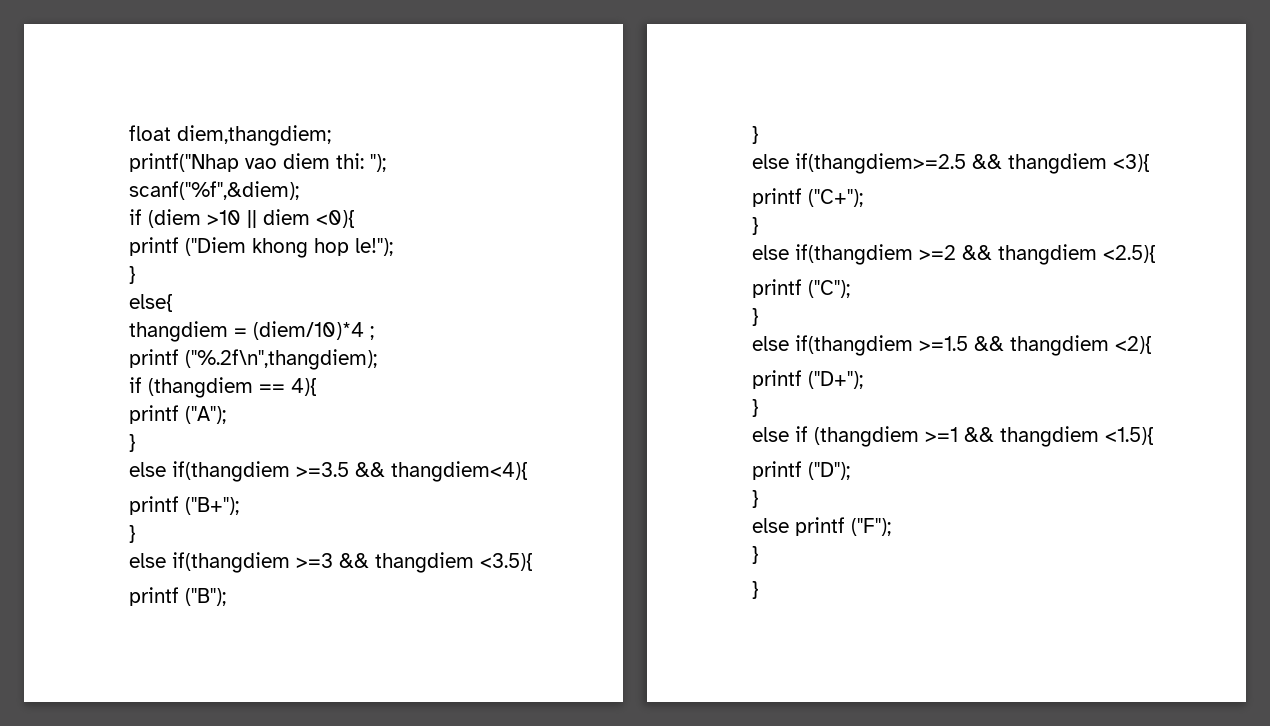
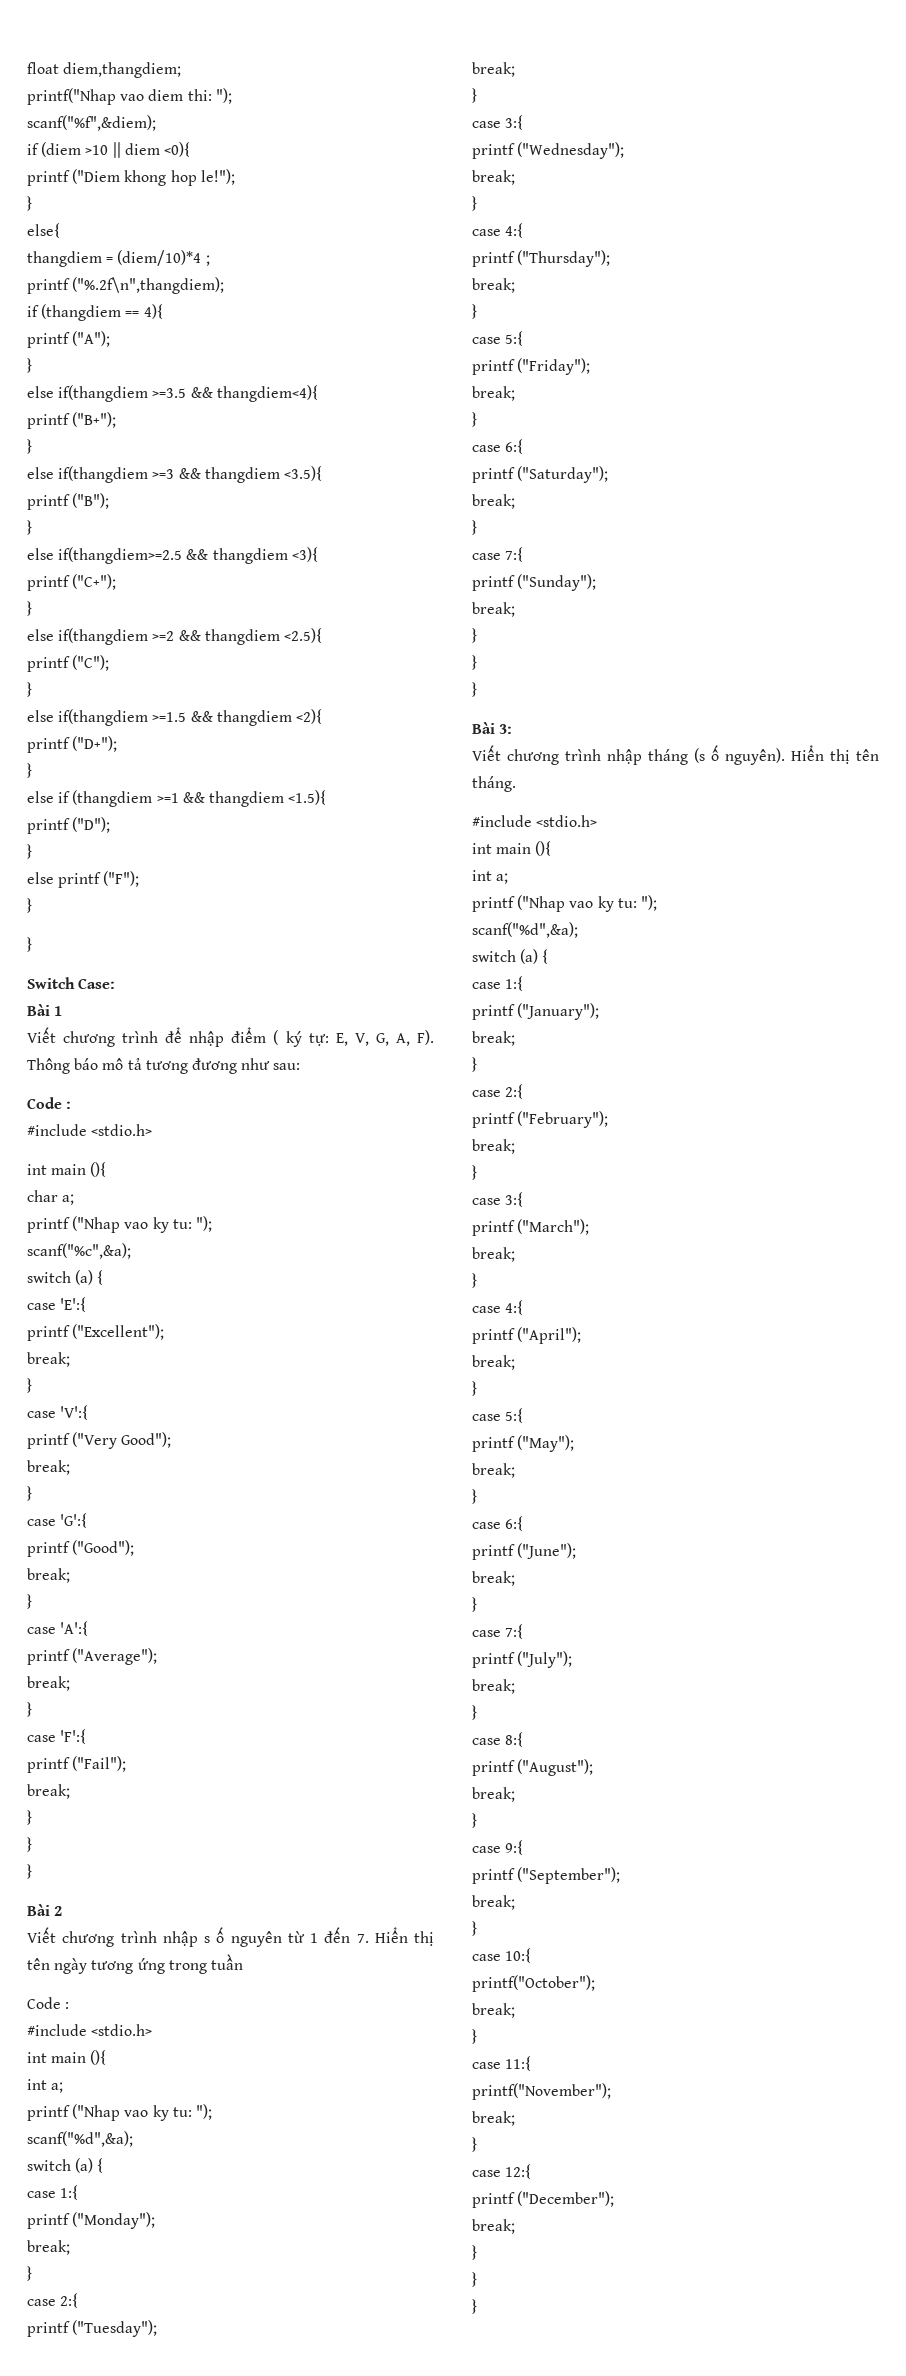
(759, 590) none -> [27,977,116,989] [27,1004,63,1016] [27,1027,435,1047] [27,1058,301,1074] [27,1097,72,1109] [27,1124,153,1136] [27,1162,107,1177] [27,1190,75,1205] [27,1216,212,1233] [27,1243,131,1259] [27,1270,104,1285] [27,1297,87,1312] [27,1324,165,1341] [27,1352,70,1367] [27,1378,32,1393] [27,1405,89,1420] [27,1432,172,1449] [27,1460,70,1475] [27,1486,32,1501] [27,1513,88,1528] [27,1540,135,1557] [27,1568,70,1583] [27,1594,32,1609] [27,1621,89,1636] [27,1648,158,1665] [27,1676,70,1691] [27,1702,32,1717] [27,1729,87,1744] [27,1756,127,1773] [27,1784,70,1799] [27,1810,32,1825] [27,1837,32,1852] [27,1864,32,1879] [27,1904,63,1916] [27,1927,434,1947] [27,1954,243,1974] [27,1997,70,2009] [27,2024,153,2036] [27,2050,107,2065] [27,2079,64,2093] [27,2104,212,2121] [27,2131,133,2147] [27,2158,104,2173] [27,2185,79,2200] [27,2212,156,2229] [27,2240,70,2255] [27,2266,32,2281] [27,2293,79,2308] [27,2320,158,2337] [472,62,515,77] [472,88,477,103] [472,115,524,130] [472,142,625,159] [472,170,515,185] [472,196,477,211] [472,223,524,238] [472,250,611,267] [472,278,515,293] [472,304,477,319] [472,331,524,346] [472,358,591,375] [472,386,515,401] [472,412,477,427] [472,439,524,454] [472,466,609,483] [472,494,515,509] [472,520,477,535] [472,547,524,562] [472,574,597,591] [472,602,515,617] [472,628,477,643] [472,655,477,670] [472,682,477,697] [472,722,513,734] [472,745,879,765] [472,776,516,792] [472,815,598,827] [472,841,552,856] [472,870,509,884] [472,895,657,912] [472,922,578,938] [472,949,549,964] [472,976,524,991] [472,1003,600,1020] [472,1031,515,1046] [472,1057,477,1072] [472,1084,524,1099] [472,1111,609,1128] [472,1139,515,1154] [472,1165,477,1180] [472,1192,524,1207] [472,1219,590,1236] [472,1247,515,1262] [472,1273,477,1288] [472,1300,524,1315] [472,1327,582,1344] [472,1355,515,1370] [472,1381,477,1396] [472,1408,524,1423] [472,1435,575,1452] [472,1463,515,1478] [472,1489,477,1504] [472,1516,524,1531] [472,1543,577,1560] [472,1571,515,1586] [472,1597,477,1612] [472,1624,524,1639] [472,1651,573,1668] [472,1679,515,1694] [472,1705,477,1720] [472,1732,524,1747] [472,1759,594,1776] [472,1787,515,1802] [472,1813,477,1828] [472,1840,524,1855] [472,1867,621,1884] [472,1895,515,1910] [472,1921,477,1936] [472,1948,532,1963] [472,1975,595,1992] [472,2003,515,2018] [472,2029,477,2044] [472,2056,532,2071] [472,2083,611,2100] [472,2111,515,2126] [472,2137,477,2152] [472,2164,532,2179] [472,2191,615,2208] [472,2219,515,2234] [472,2245,477,2260] [472,2272,477,2287] [472,2299,477,2314] // Switch Case: // Bài 1 // Viết chương trình để nhập điểm ( ký tự: E, V, G, A, F). Thông báo mô tả tương đương như sau: // Code : // #include <stdio.h> // int main (){ // char a; // printf ("Nhap vao ky tu: "); // scanf("%c",&a); // switch (a) { // case 'E':{ // printf ("Excellent"); // break; // } // case 'V':{ // printf ("Very Good"); // break; // } // case 'G':{ // printf ("Good"); // break; // } // case 'A':{ // printf ("Average"); // break; // } // case 'F':{ // printf ("Fail"); // break; // } // } // } // Bài 2 // Viết chương trình nhập s ố nguyên từ 1 đến 7. Hiển thị tên ngày tương ứng trong tuần // Code : // #include <stdio.h> // int main (){ // int a; // printf ("Nhap vao ky tu: "); // scanf("%d",&a); // switch (a) { // case 1:{ // printf ("Monday"); // break; // } // case 2:{ // printf ("Tuesday"); // break; // } // case 3:{ // printf ("Wednesday"); // break; // } // case 4:{ // printf ("Thursday"); // break; // } // case 5:{ // printf ("Friday"); // break; // } // case 6:{ // printf ("Saturday"); // break; // } // case 7:{ // printf ("Sunday"); // break; // } // } // } // Bài 3: // Viết chương trình nhập tháng (s ố nguyên). Hiển thị tên tháng. // #include <stdio.h> // int main (){ // int a; // printf ("Nhap vao ky tu: "); // scanf("%d",&a); // switch (a) { // case 1:{ // printf ("January"); // break; // } // case 2:{ // printf ("February"); // break; // } // case 3:{ // printf ("March"); // break; // } // case 4:{ // printf ("April"); // break; // } // case 5:{ // printf ("May"); // break; // } // case 6:{ // printf ("June"); // break; // } // case 7:{ // printf ("July"); // break; // } // case 8:{ // printf ("August"); // break; // } // case 9:{ // printf ("September"); // break; // } // case 10:{ // printf("October"); // break; // } // case 11:{ // printf("November"); // break; // } // case 12:{ // printf ("December"); // break; // } // } // }

